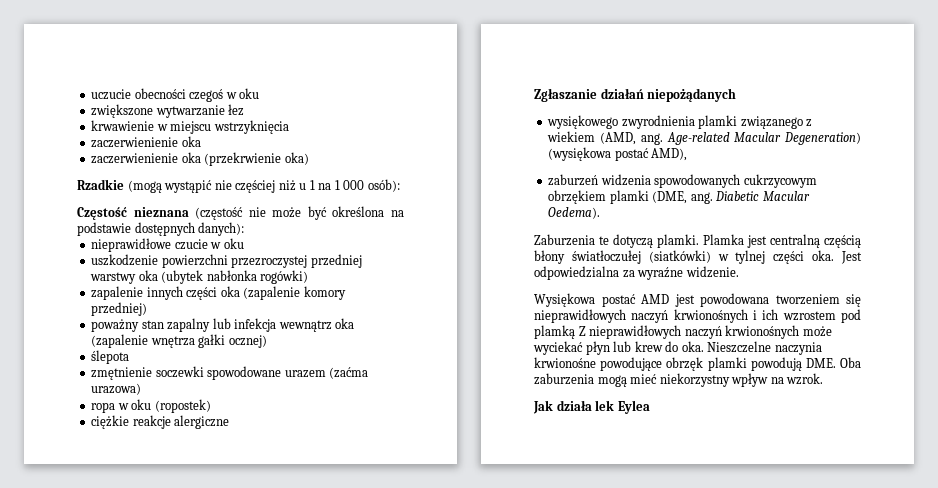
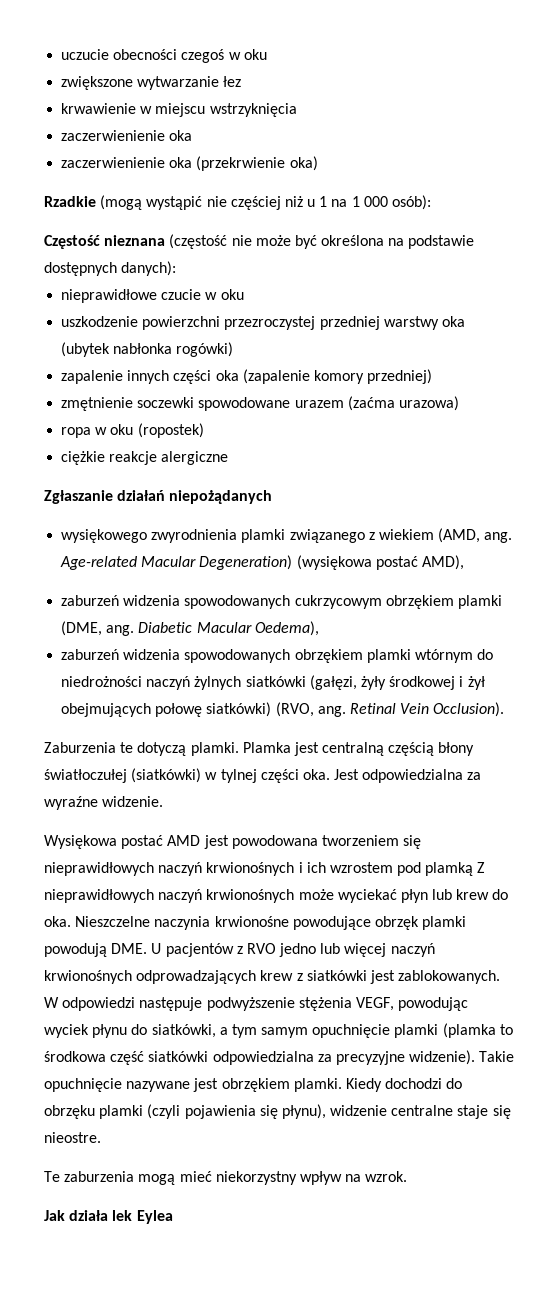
[91,318,355,332] [91,334,267,348] [91,350,130,364] // poważny stan zapalny lub infekcja wewnątrz oka (zapalenie wnętrza gałki ocznej) // ślepota -> (433, 376) none
[548,207,601,219] Oedema). -> [254,621,319,636] [61,649,494,663] [61,675,485,690] [61,702,505,717] Oedema), // zaburzeń widzenia spowodowanych obrzękiem plamki wtórnym do niedrożności naczyń żylnych siatkówki (gałęzi, żyły środkowej i żył obejmujących połowę siatkówki) (RVO, ang. Retinal Vein Occlusion).
[840,357,861,368] Oba -> [151,943,435,957] [44,970,501,984] [44,997,469,1011] [44,1023,513,1038] [44,1050,515,1065] [44,1078,463,1092] [44,1104,511,1119] [44,1132,101,1143] [44,1171,60,1182] U pacjentów z RVO jedno lub więcej naczyń krwionośnych odprowadzających krew z siatkówki jest zablokowanych. W odpowiedzi następuje podwyższenie stężenia VEGF, powodując wyciek płynu do siatkówki, a tym samym opuchnięcie plamki (plamka to środkowa część siatkówki odpowiedzialna za precyzyjne widzenie). Takie opuchnięcie nazywane jest obrzękiem plamki. Kiedy dochodzi do obrzęku plamki (czyli pojawienia się płynu), widzenie centralne staje się nieostre. // Te

